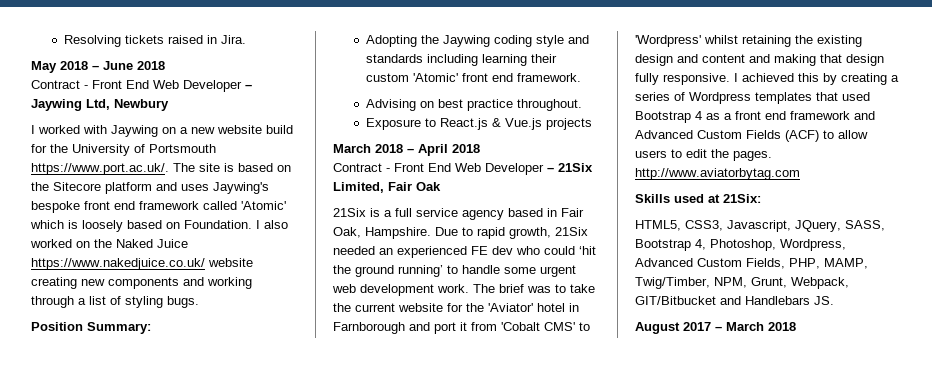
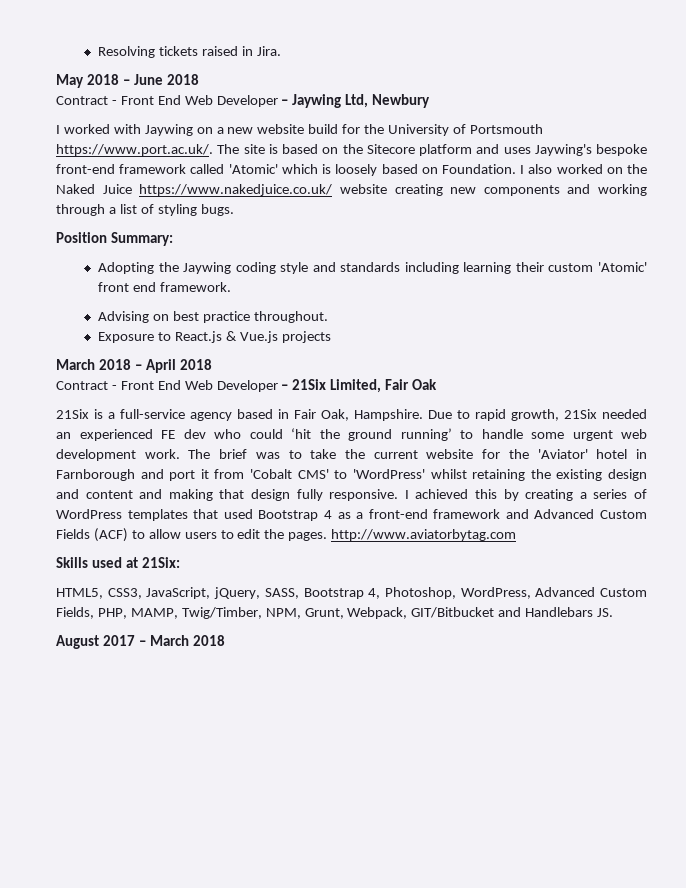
[84,201,135,210] front end -> [56,164,115,174] front-end
[395,208,458,217] full service -> [120,409,185,419] full-service
[635,35,701,47] 'Wordpress' -> [352,469,425,479] 'WordPress'
[689,92,751,104] Wordpress -> [56,509,122,519] WordPress
[735,111,786,120] front end -> [368,509,428,519] front-end
[727,220,841,232] Javascript, JQuery, -> [146,587,261,599] JavaScript, jQuery,
[780,239,846,251] Wordpress, -> [460,587,531,599] WordPress,

